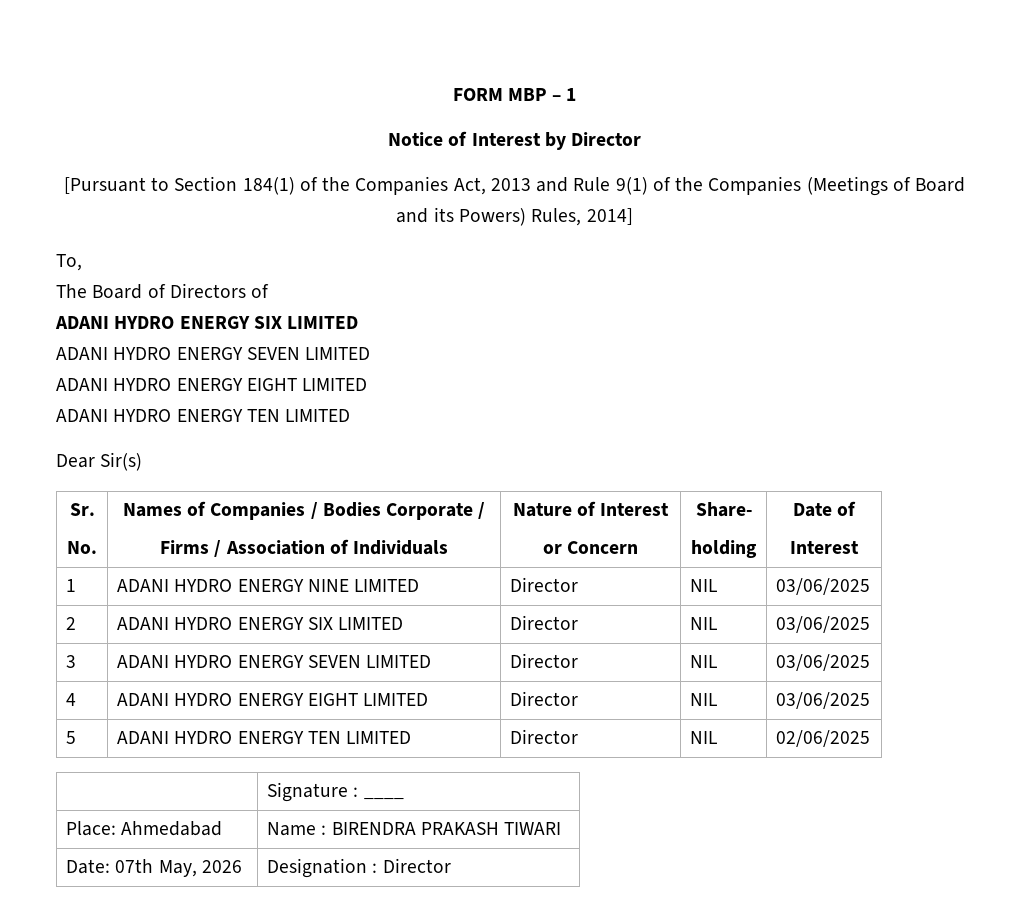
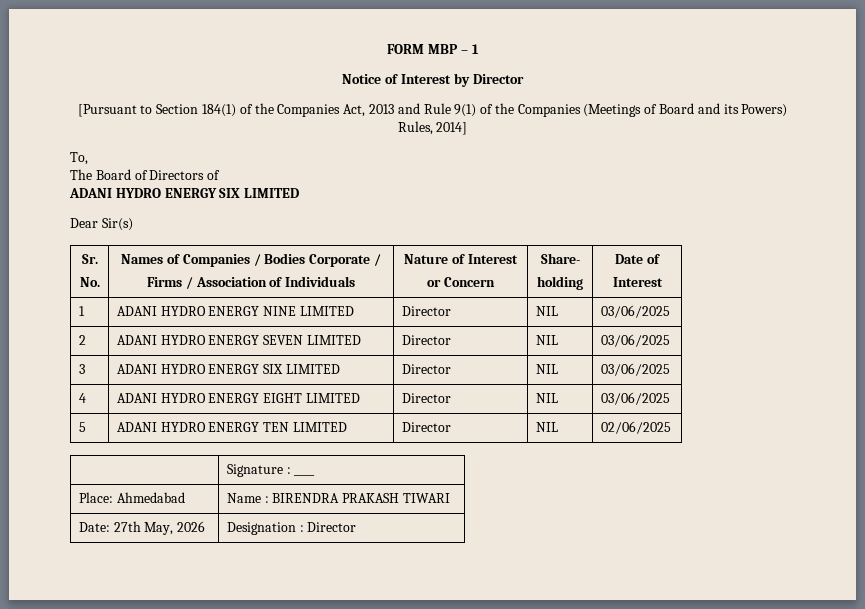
[56,347,371,360] [56,378,368,391] [56,409,351,422] // ADANI HYDRO ENERGY SEVEN LIMITED // ADANI HYDRO ENERGY EIGHT LIMITED // ADANI HYDRO ENERGY TEN LIMITED -> (300, 193) none
[307,617,333,630] SIX -> [263,335,304,345] SEVEN
[307,655,361,668] SEVEN -> [263,364,284,374] SIX
[115,859,154,873] 07th -> [113,521,141,532] 27th

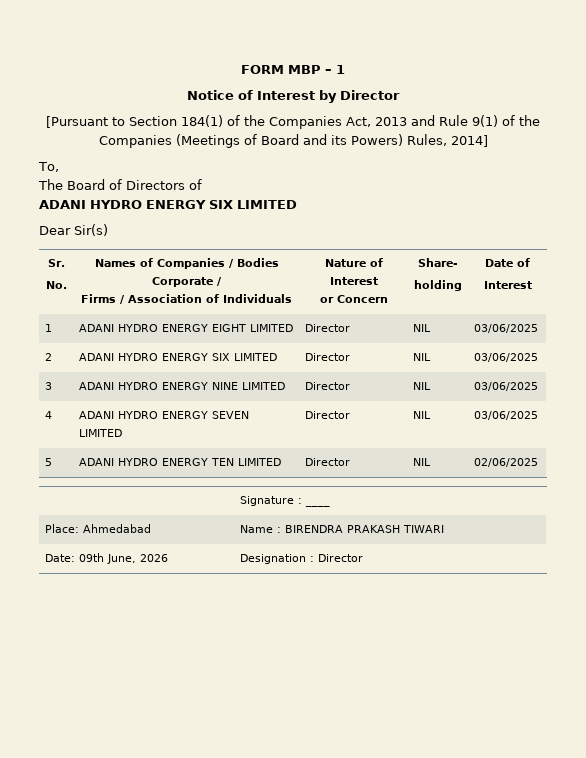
[263,306,297,316] NINE -> [212,324,247,332] EIGHT
[263,335,304,345] SEVEN -> [212,353,231,361] SIX
[263,364,284,374] SIX -> [212,382,239,390] NINE
[263,393,303,403] EIGHT -> [212,411,250,419] SEVEN
[113,521,174,535] 27th May, -> [79,553,137,564] 09th June,

